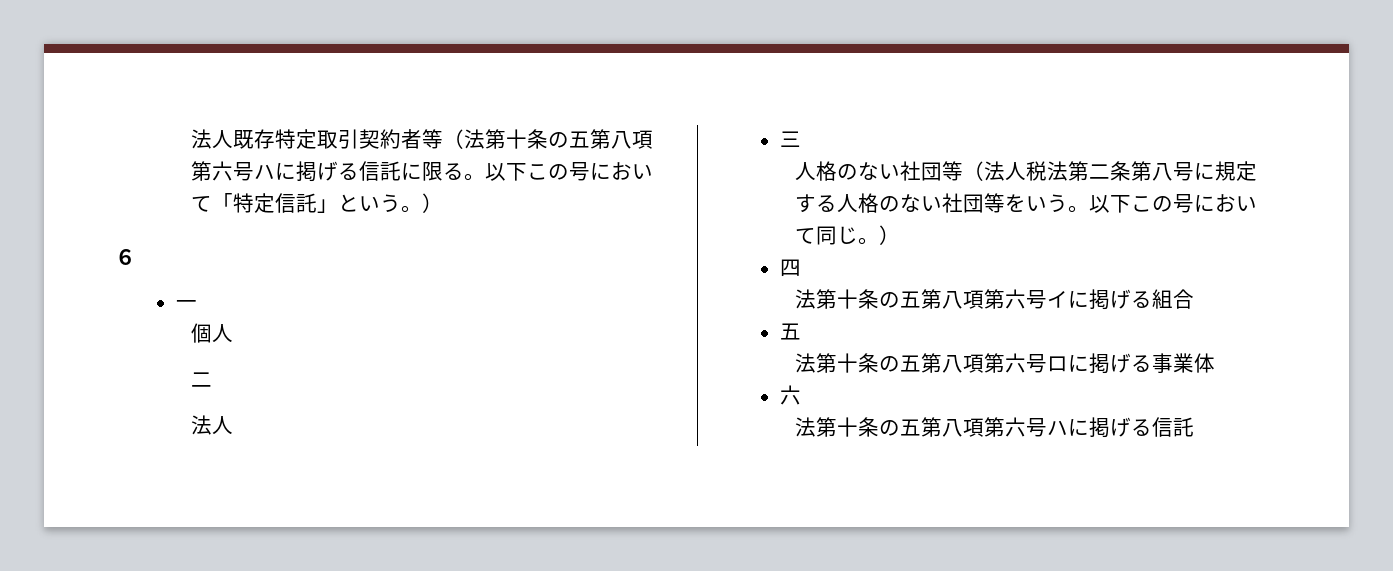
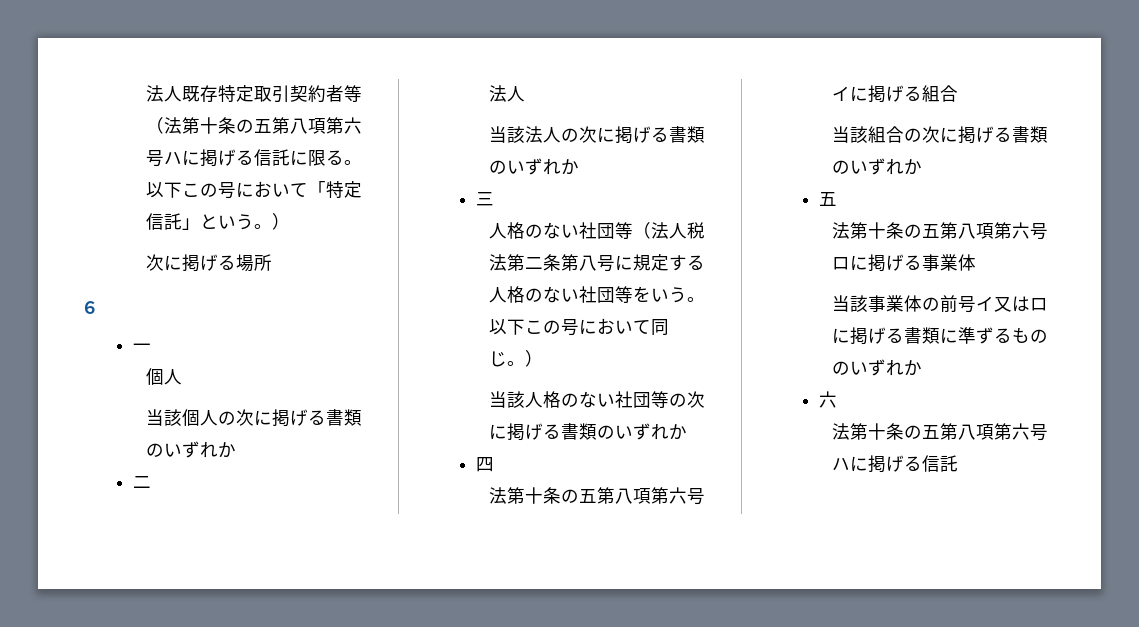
(444, 203) none -> [145,254,272,272] // 次に掲げる場所
[191,372,213,387] [191,415,234,435] 二 // 法人 -> [145,409,362,427] [145,441,236,458] [132,476,151,488] [488,85,525,102] [488,126,705,144] [488,158,579,175] 当該個人の次に掲げる書類のいずれか // 二 // 法人 // 当該法人の次に掲げる書類のいずれか
(901, 235) none -> [488,391,705,408] [488,423,687,441] // 当該人格のない社団等の次に掲げる書類のいずれか
(1195, 299) none -> [831,126,1048,144] [831,158,922,175] // 当該組合の次に掲げる書類のいずれか
(1216, 363) none -> [831,295,1048,313] [831,327,1048,345] [831,359,922,376] // 当該事業体の前号イ又はロに掲げる書類に準ずるもののいずれか

